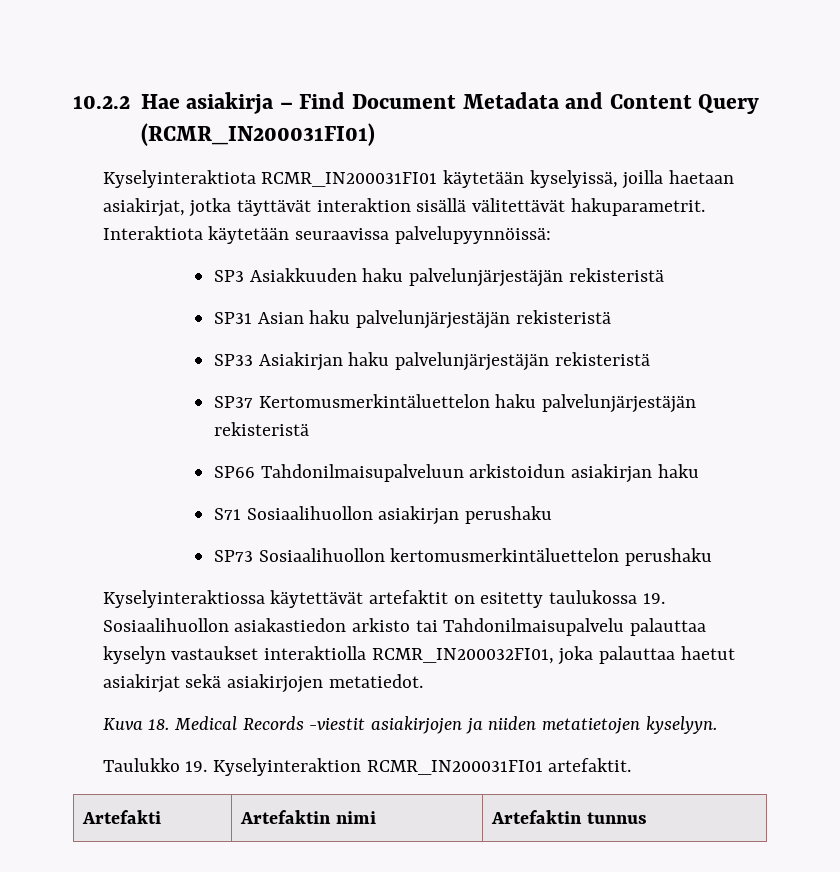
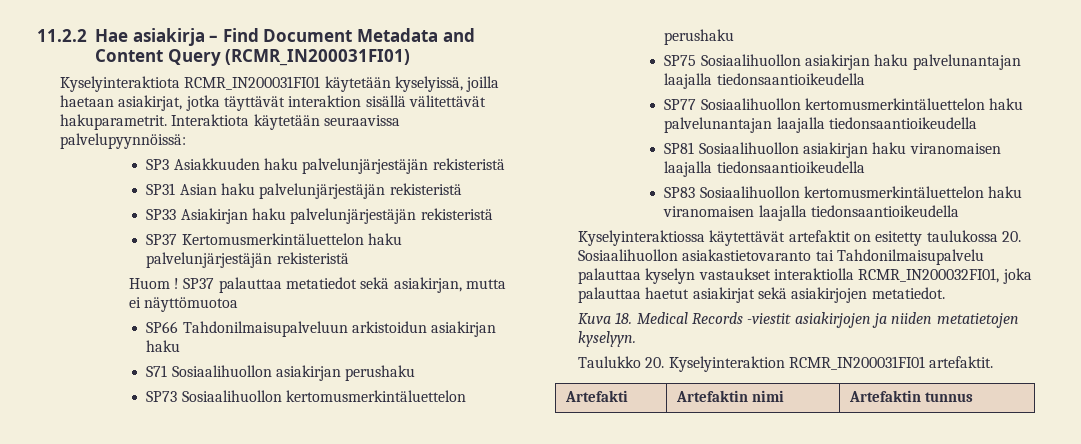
[73,95,130,109] 10.2.2 -> [37,29,87,42] 11.2.2
(310, 429) none -> [128,277,506,293] [128,297,239,312] // Huom ! SP37 palauttaa metatiedot sekä asiakirjan, mutta ei näyttömuotoa
(713, 557) none -> [664,54,1021,70] [664,73,865,89] [664,98,1024,110] [664,117,977,133] [664,142,1001,158] [664,161,865,177] [664,186,1023,198] [663,205,959,221] // SP75 Sosiaalihuollon asiakirjan haku palvelunantajan laajalla tiedonsaantioikeudella // SP77 Sosiaalihuollon kertomusmerkintäluettelon haku palvelunantajan laajalla tiedonsaantioikeudella // SP81 Sosiaalihuollon asiakirjan haku viranomaisen laajalla tiedonsaantioikeudella // SP83 Sosiaalihuollon kertomusmerkintäluettelon haku viranomaisen laajalla tiedonsaantioikeudella
[642,593,665,604] [102,618,410,632] 19. Sosiaalihuollon asiakastiedon arkisto -> [1001,231,1021,242] [577,249,812,261] 20. Sosiaalihuollon asiakastietovaranto
[185,761,208,772] 19. -> [645,357,665,368] 20.

